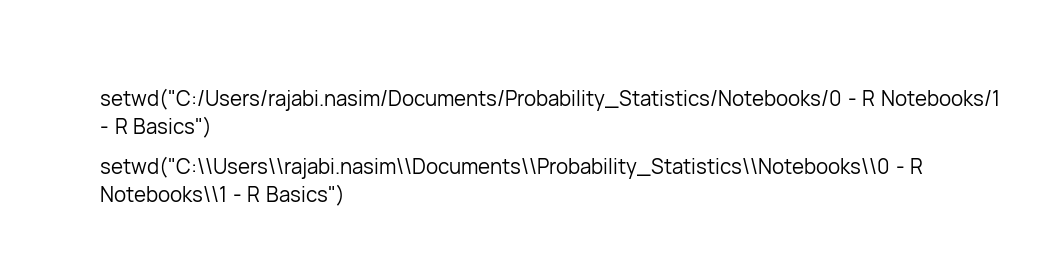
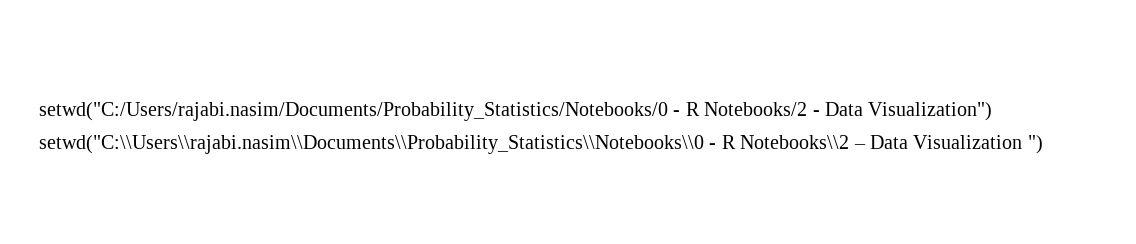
[880,90,1000,106] [100,116,213,138] Notebooks/1 - R Basics") -> [704,102,993,121] Notebooks/2 - Data Visualization")
[100,184,345,206] Notebooks\\1 - R Basics") -> [740,135,1043,154] Notebooks\\2 – Data Visualization ")

